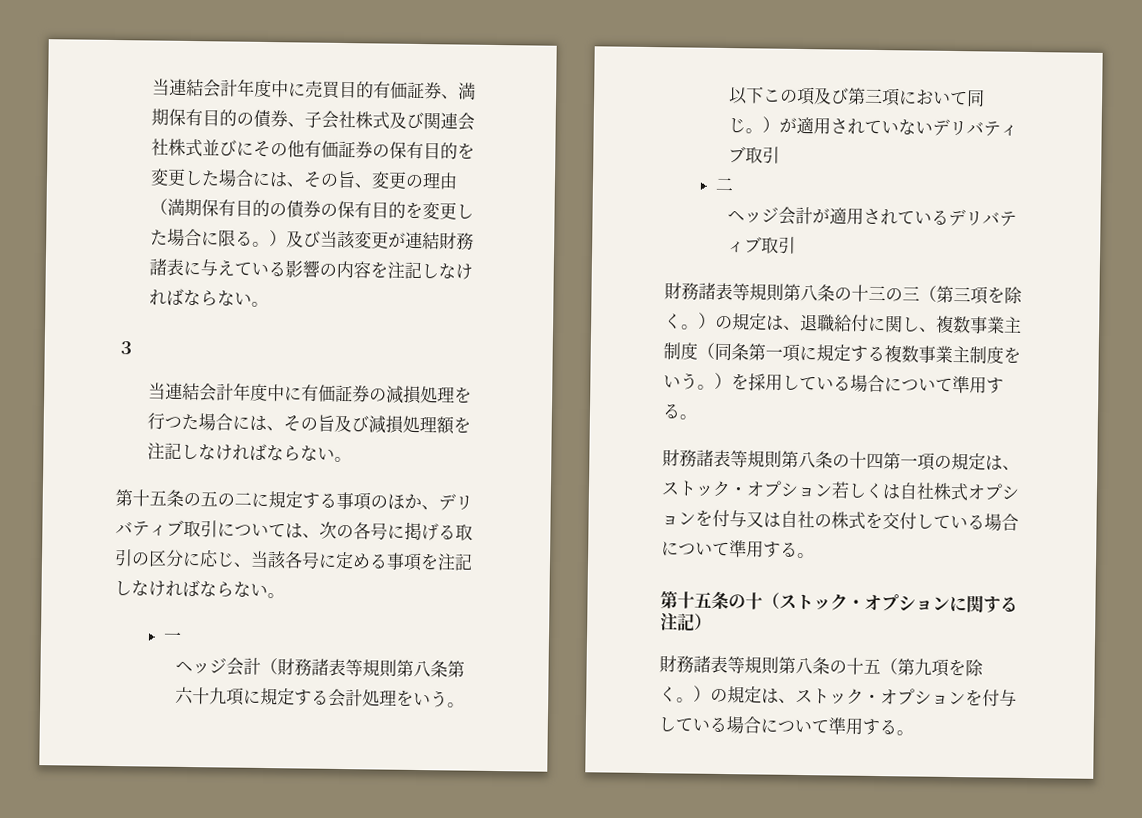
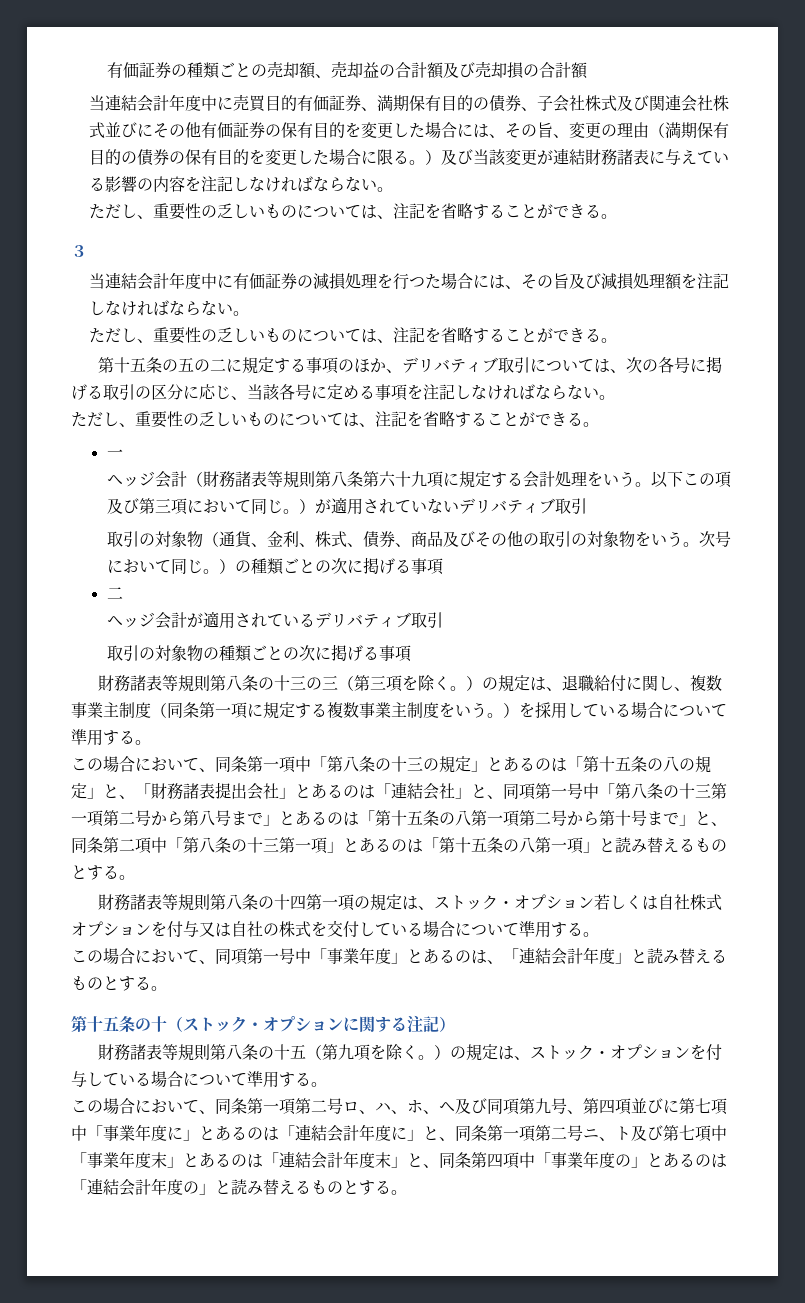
(152, 87) none -> [107,61,589,79] 有価証券の種類ごとの売却額、売却益の合計額及び売却損の合計額 //
(270, 304) none -> [89,203,618,220] // ただし、重要性の乏しいものについては、注記を省略することができる。
(353, 459) none -> [89,327,618,344] // ただし、重要性の乏しいものについては、注記を省略することができる。
(285, 596) none -> [71,411,599,428] // ただし、重要性の乏しいものについては、注記を省略することができる。
(781, 155) none -> [107,531,732,548] [107,557,444,575] // 取引の対象物（通貨、金利、株式、債券、商品及びその他の取引の対象物をいう。次号において同じ。）の種類ごとの次に掲げる事項
(797, 245) none -> [107,644,412,662] // 取引の対象物の種類ごとの次に掲げる事項
(697, 417) none -> [71,756,711,773] [71,782,727,800] [71,810,727,827] [71,837,727,854] [71,865,135,880] // この場合において、同条第一項中「第八条の十三の規定」とあるのは「第十五条の八の規定」と、「財務諸表提出会社」とあるのは「連結会社」と、同項第一号中「第八条の十三第一項第二号から第八号まで」とあるのは「第十五条の八第一項第二号から第十号まで」と、同条第二項中「第八条の十三第一項」とあるのは「第十五条の八第一項」と読み替えるものとする。
(815, 555) none -> [71,947,727,965] [71,976,167,991] // この場合において、同項第一号中「事業年度」とあるのは、「連結会計年度」と読み替えるものとする。
(914, 733) none -> [71,1098,727,1115] [71,1124,727,1142] [71,1151,727,1169] [71,1178,407,1196] // この場合において、同条第一項第二号ロ、ハ、ホ、ヘ及び同項第九号、第四項並びに第七項中「事業年度に」とあるのは「連結会計年度に」と、同条第一項第二号ニ、ト及び第七項中「事業年度末」とあるのは「連結会計年度末」と、同条第四項中「事業年度の」とあるのは「連結会計年度の」と読み替えるものとする。

